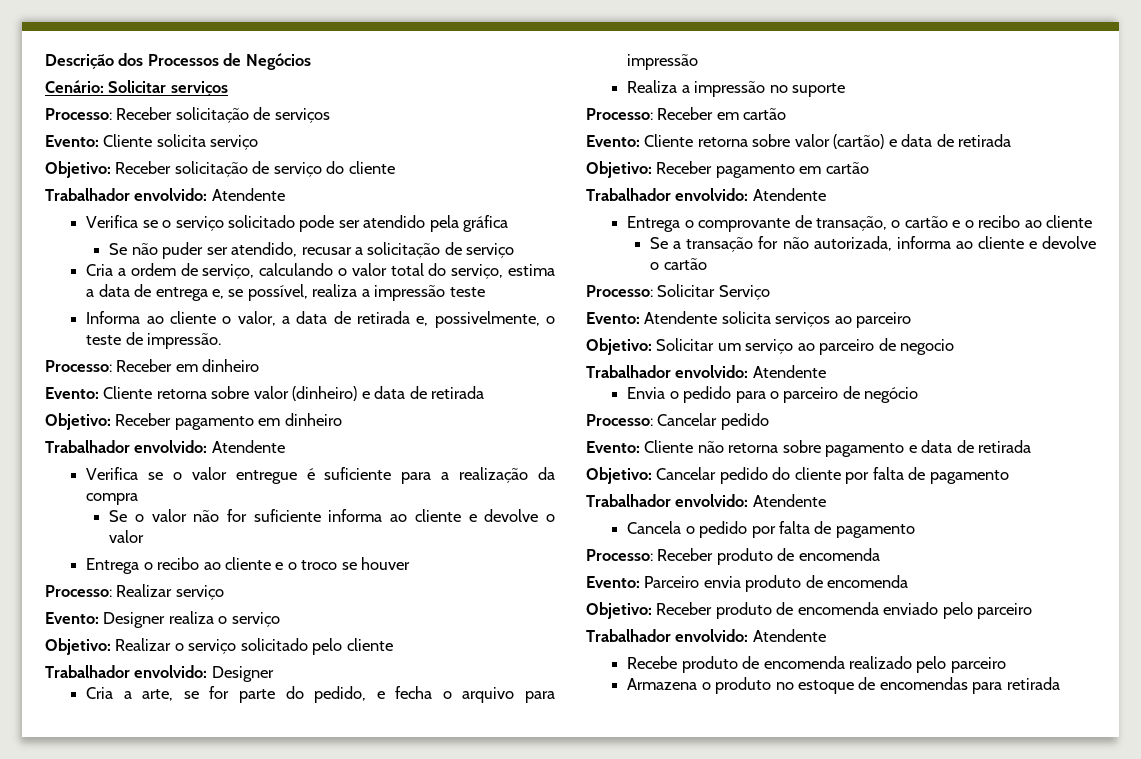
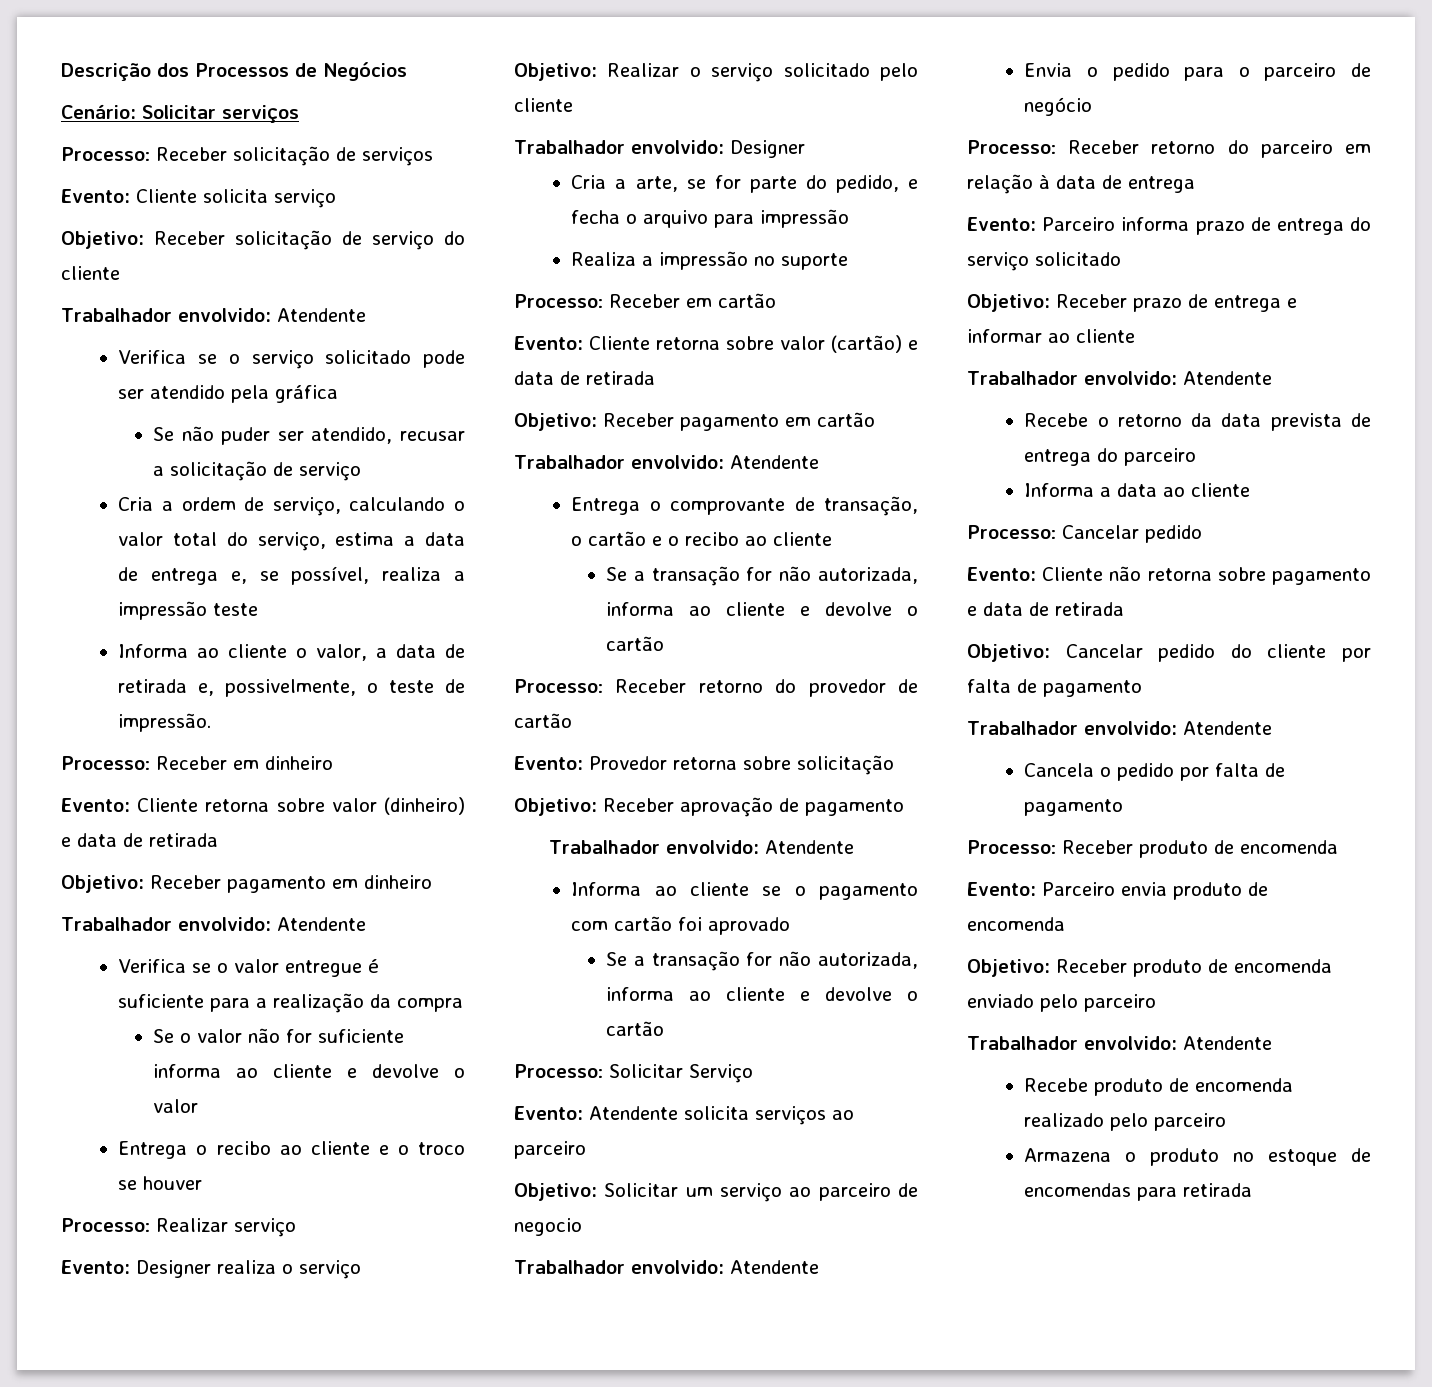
(707, 264) none -> [514,679,918,697] [514,713,572,728] [514,755,894,775] [514,797,904,817] [548,840,854,854] [571,882,918,900] [571,916,791,935] [606,951,918,971] [606,987,918,1001] [606,1021,665,1036] // Processo: Receber retorno do provedor de cartão // Evento: Provedor retorna sobre solicitação // Objetivo: Receber aprovação de pagamento // Trabalhador envolvido: Atendente // Informa ao cliente se o pagamento com cartão foi aprovado // Se a transação for não autorizada, informa ao cliente e devolve o cartão
(919, 395) none -> [967,140,1371,158] [967,174,1195,194] [967,217,1371,235] [967,252,1121,271] [967,294,1297,312] [967,329,1135,343] [967,371,1272,385] [1024,413,1371,431] [1024,448,1197,466] [1024,483,1251,497] // Processo: Receber retorno do parceiro em relação à data de entrega // Evento: Parceiro informa prazo de entrega do serviço solicitado // Objetivo: Receber prazo de entrega e informar ao cliente // Trabalhador envolvido: Atendente // Recebe o retorno da data prevista de entrega do parceiro // Informa a data ao cliente

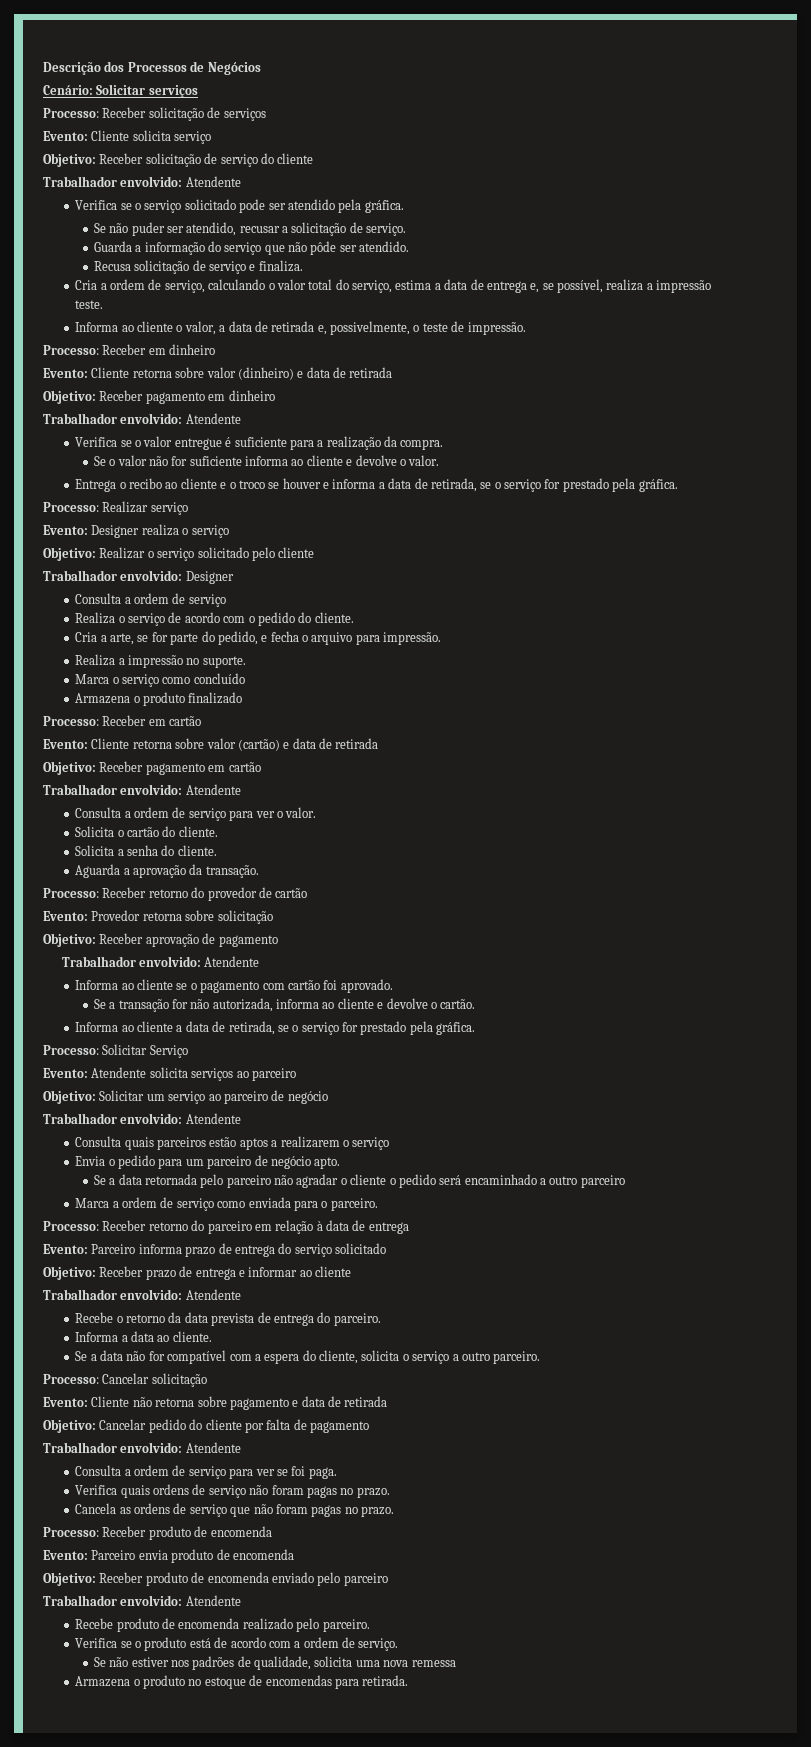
[275,385,339,403] gráfica -> [364,200,404,213] gráfica.
[299,462,362,481] serviço -> [366,223,407,236] [93,241,410,255] [93,260,303,274] serviço. // Guarda a informação do serviço que não pôde ser atendido. // Recusa solicitação de serviço e finaliza.
[213,603,259,616] teste -> [75,300,104,309] teste.
[397,998,464,1012] compra -> [400,439,444,450] compra.
[153,1099,199,1113] valor -> [408,455,440,466] valor.
(203, 1183) none -> [323,478,678,492] e informa a data de retirada, se o serviço for prestado pela gráfica.
(805, 149) none -> [75,593,226,607] [75,612,354,626] // Consulta a ordem de serviço // Realiza o serviço de acordo com o pedido do cliente.
[760,209,850,228] impressão -> [383,632,442,645] impressão.
[781,253,849,270] suporte -> [202,656,246,668] [75,673,245,687] [75,692,243,706] suporte. // Marca o serviço como concluído // Armazena o produto finalizado
[571,496,918,516] [571,531,833,546] [606,566,918,586] [606,602,918,616] [606,636,665,651] Entrega o comprovante de transação, o cartão e o recibo ao cliente // Se a transação for não autorizada, informa ao cliente e devolve o cartão -> [75,807,317,821] [75,826,218,837] [75,845,217,856] [75,864,259,878] Consulta a ordem de serviço para ver o valor. // Solicita o cartão do cliente. // Solicita a senha do cliente. // Aguarda a aprovação da transação.
[708,917,791,935] aprovado -> [340,979,393,993] aprovado.
[606,1021,665,1036] cartão -> [440,999,476,1009] [75,1021,476,1035] cartão. // Informa ao cliente a data de retirada, se o serviço for prestado pela gráfica.
[514,1218,582,1236] [514,1260,819,1274] negocio // Trabalhador envolvido: Atendente -> [287,1091,328,1104] [43,1113,241,1124] [75,1136,390,1150] negócio // Trabalhador envolvido: Atendente // Consulta quais parceiros estão aptos a realizarem o serviço
[1238,63,1371,81] [1024,97,1093,116] o parceiro de negócio -> [185,1155,341,1169] [93,1174,625,1188] [75,1197,378,1211] um parceiro de negócio apto. // Se a data retornada pelo parceiro não agradar o cliente o pedido será encaminhado a outro parceiro // Marca a ordem de serviço como enviada para o parceiro.
[1124,448,1197,466] parceiro -> [333,1313,381,1326] parceiro.
[1191,483,1251,497] cliente -> [172,1331,212,1342] [75,1350,541,1364] cliente. // Se a data não for compatível com a espera do cliente, solicita o serviço a outro parceiro.
[1145,525,1202,543] pedido -> [151,1373,207,1387] solicitação
[1024,763,1286,781] [1024,799,1124,816] Cancela o pedido por falta de pagamento -> [75,1465,337,1479] [75,1484,390,1498] [75,1503,395,1517] Consulta a ordem de serviço para ver se foi paga. // Verifica quais ordens de serviço não foram pagas no prazo. // Cancela as ordens de serviço que não foram pagas no prazo.
[1154,1113,1227,1131] parceiro -> [322,1619,370,1632] [75,1637,399,1651] [93,1656,456,1670] parceiro. // Verifica se o produto está de acordo com a ordem de serviço. // Se não estiver nos padrões de qualidade, solicita uma nova remessa
[1183,1183,1253,1197] retirada -> [362,1675,409,1686] retirada.

